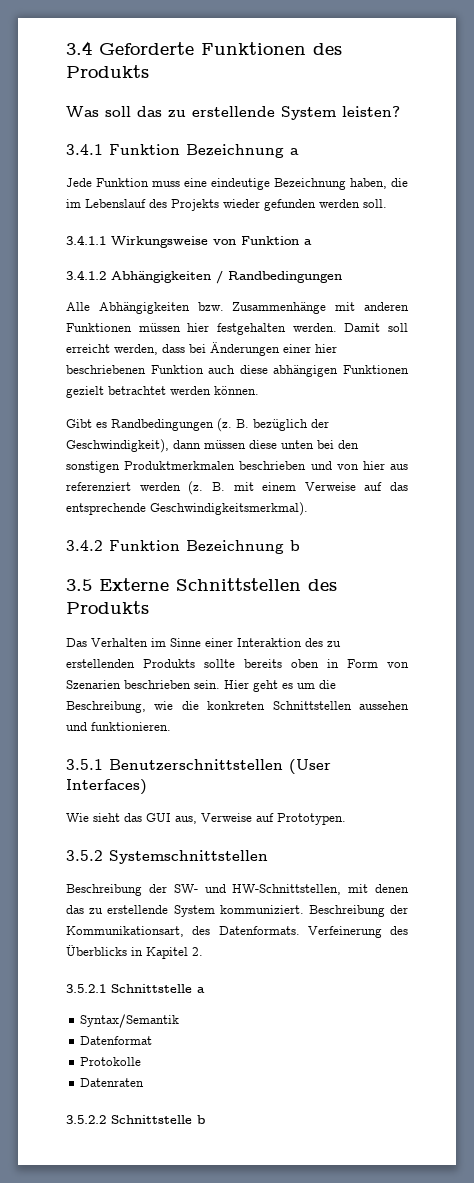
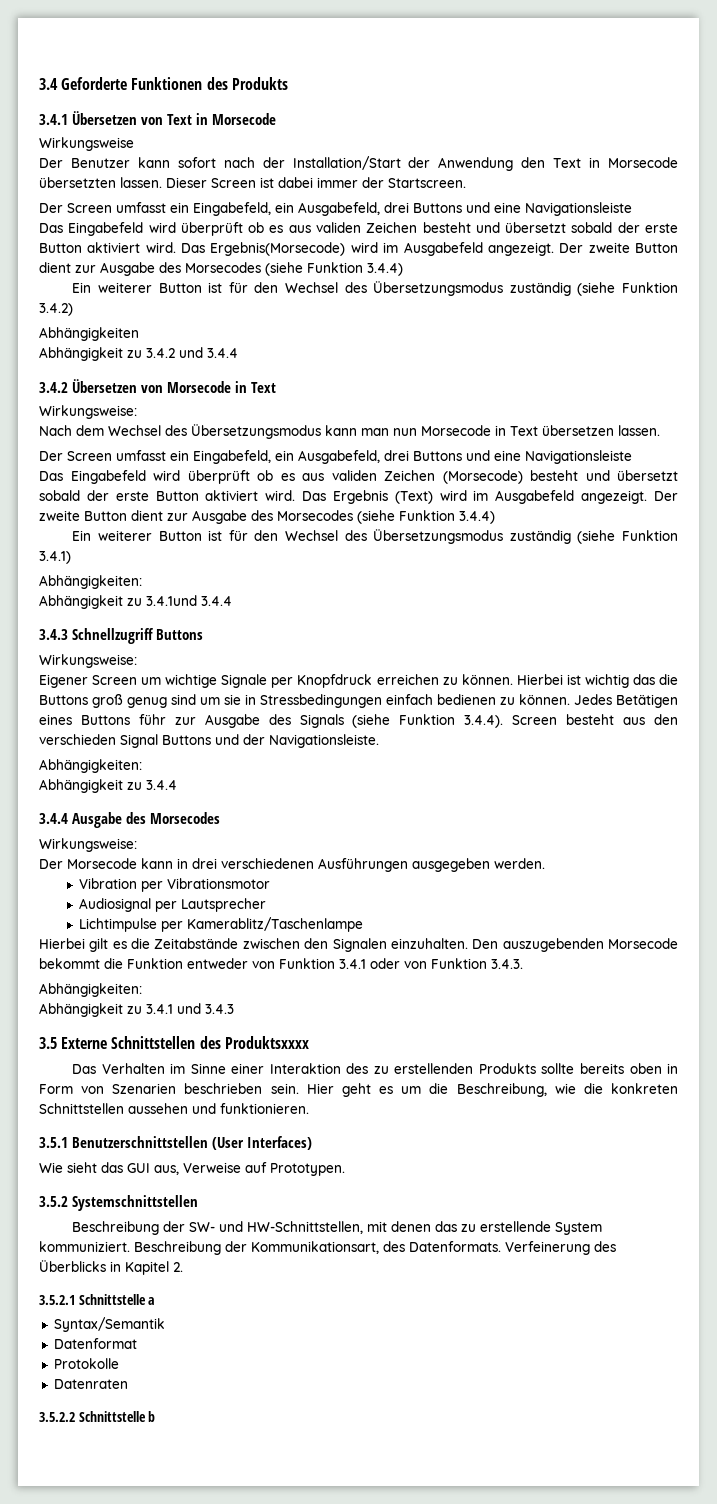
[66,106,400,120] [66,144,299,158] [66,178,408,190] [66,199,387,211] [66,235,312,248] [66,270,342,284] [66,302,409,314] [66,323,408,335] [66,342,337,356] [66,365,409,377] [66,386,259,398] [66,418,329,432] [66,439,359,453] [66,461,409,473] [66,481,408,495] [66,502,308,516] [66,540,300,554] Was soll das zu erstellende System leisten? // 3.4.1 Funktion Bezeichnung a // Jede Funktion muss eine eindeutige Bezeichnung haben, die im Lebenslauf des Projekts wieder gefunden werden soll. // 3.4.1.1 Wirkungsweise von Funktion a // 3.4.1.2 Abhängigkeiten / Randbedingungen // Alle Abhängigkeiten bzw. Zusammenhänge mit anderen Funktionen müssen hier festgehalten werden. Damit soll erreicht werden, dass bei Änderungen einer hier beschriebenen Funktion auch diese abhängigen Funktionen gezielt betrachtet werden können. // Gibt es Randbedingungen (z. B. bezüglich der Geschwindigkeit), dann müssen diese unten bei den sonstigen Produktmerkmalen beschrieben und von hier aus referenziert werden (z. B. mit einem Verweise auf das entsprechende Geschwindigkeitsmerkmal). // 3.4.2 Funktion Bezeichnung b -> [39,111,276,125] [39,137,134,151] [39,156,678,171] [39,177,466,188] [39,202,632,216] [39,222,679,236] [39,242,679,256] [39,262,403,276] [72,281,678,296] [39,303,73,316] [39,327,139,341] [39,347,238,361] [39,379,276,393] [39,405,137,419] [39,424,660,439] [39,450,632,464] [39,470,678,484] [39,490,678,504] [39,510,495,524] [72,529,678,544] [39,551,71,564] [39,575,142,589] [39,595,232,609] [39,628,203,644] [39,654,137,668] [39,674,678,688] [39,694,678,708] [39,714,678,728] [39,734,379,748] [39,759,142,773] [39,779,177,793] [39,812,220,828] [39,838,137,852] [39,858,545,872] [79,878,271,892] [79,898,267,912] [79,917,364,932] [39,938,679,952] [39,958,523,969] [39,983,142,997] [39,1003,234,1017] 3.4.1 Übersetzen von Text in Morsecode // Wirkungsweise // Der Benutzer kann sofort nach der Installation/Start der Anwendung den Text in Morsecode übersetzten lassen. Dieser Screen ist dabei immer der Startscreen. // Der Screen umfasst ein Eingabefeld, ein Ausgabefeld, drei Buttons und eine Navigationsleiste // Das Eingabefeld wird überprüft ob es aus validen Zeichen besteht und übersetzt sobald der erste Button aktiviert wird. Das Ergebnis(Morsecode) wird im Ausgabefeld angezeigt. Der zweite Button dient zur Ausgabe des Morsecodes (siehe Funktion 3.4.4) // Ein weiterer Button ist für den Wechsel des Übersetzungsmodus zuständig (siehe Funktion 3.4.2) // Abhängigkeiten // Abhängigkeit zu 3.4.2 und 3.4.4 // 3.4.2 Übersetzen von Morsecode in Text // Wirkungsweise: // Nach dem Wechsel des Übersetzungsmodus kann man nun Morsecode in Text übersetzen lassen. // Der Screen umfasst ein Eingabefeld, ein Ausgabefeld, drei Buttons und eine Navigationsleiste // Das Eingabefeld wird überprüft ob es aus validen Zeichen (Morsecode) besteht und übersetzt sobald der erste Button aktiviert wird. Das Ergebnis (Text) wird im Ausgabefeld angezeigt. Der zweite Button dient zur Ausgabe des Morsecodes (siehe Funktion 3.4.4) // Ein weiterer Button ist für den Wechsel des Übersetzungsmodus zuständig (siehe Funktion 3.4.1) // Abhängigkeiten: // Abhängigkeit zu 3.4.1und 3.4.4 // 3.4.3 Schnellzugriff Buttons // Wirkungsweise: // Eigener Screen um wichtige Signale per Knopfdruck erreichen zu können. Hierbei ist wichtig das die Buttons groß genug sind um sie in Stressbedingungen einfach bedienen zu können. Jedes Betätigen eines Buttons führ zur Ausgabe des Signals (siehe Funktion 3.4.4). Screen besteht aus den verschieden Signal Buttons und der Navigationsleiste. // Abhängigkeiten: // Abhängigkeit zu 3.4.4 // 3.4.4 Ausgabe des Morsecodes // Wirkungsweise: // Der Morsecode kann in drei verschiedenen Ausführungen ausgegeben werden. // Vibration per Vibrationsmotor // Audiosignal per Lautsprecher // Lichtimpulse per Kamerablitz/Taschenlampe // Hierbei gilt es die Zeitabstände zwischen den Signalen einzuhalten. Den auszugebenden Morsecode bekommt die Funktion entweder von Funktion 3.4.1 oder von Funktion 3.4.3. // Abhängigkeiten: // Abhängigkeit zu 3.4.1 und 3.4.3
[66,601,149,614] Produkts -> [224,1036,309,1049] Produktsxxxx

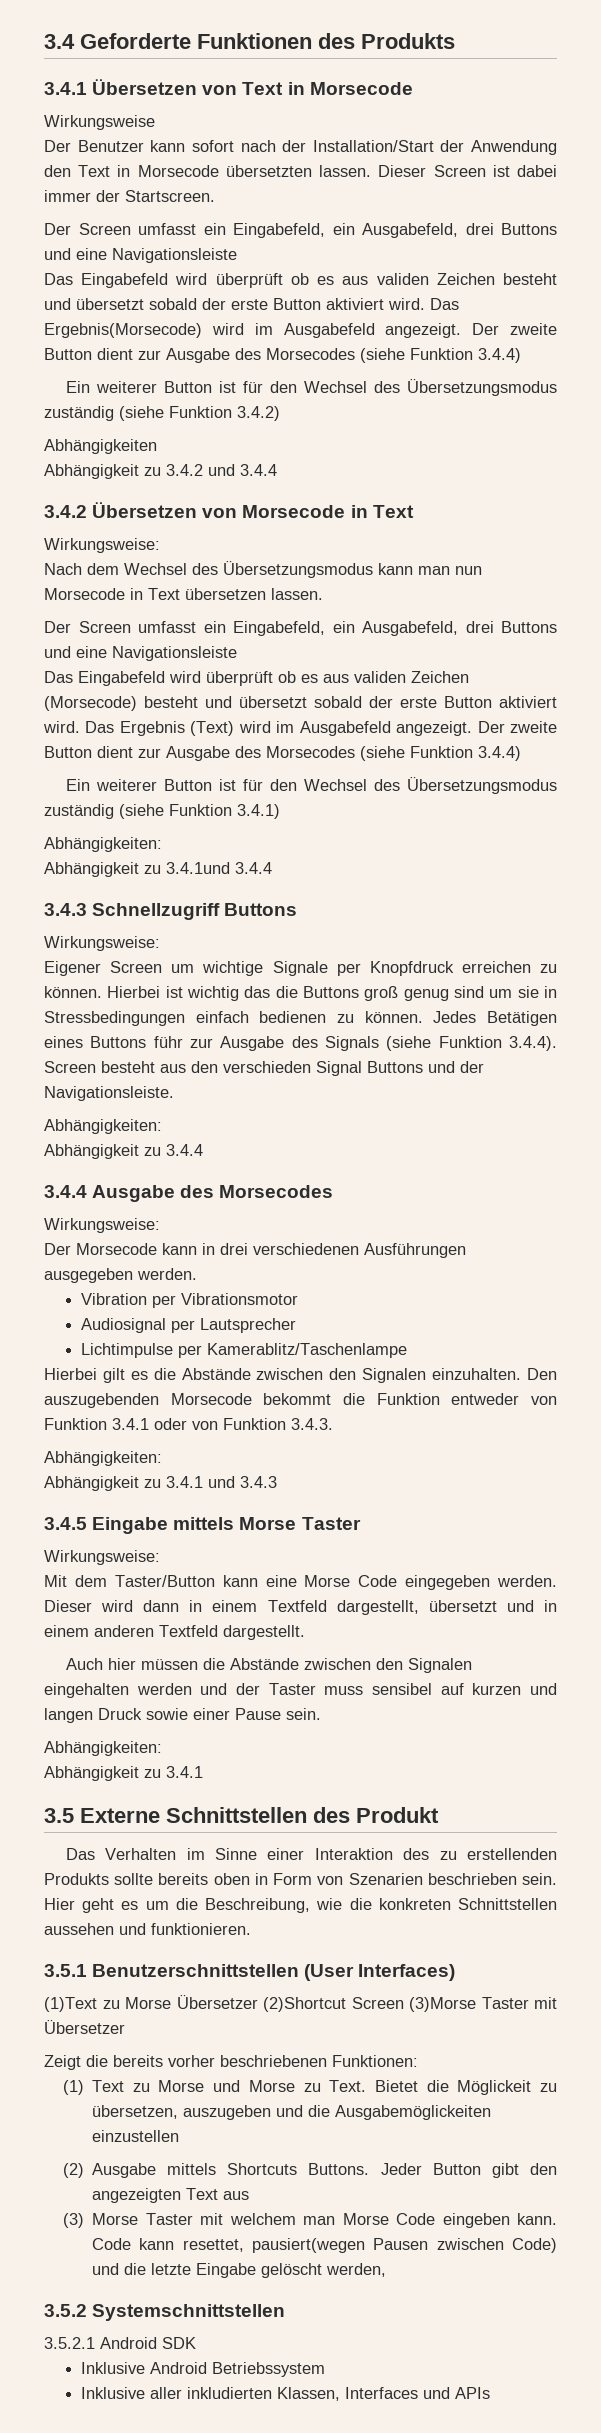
[154,938,239,949] Zeitabstände -> [181,1368,251,1380] Abstände
(234, 1009) none -> [44,1517,361,1534] [44,1550,160,1565] [44,1575,557,1590] [44,1600,557,1615] [44,1625,305,1640] [65,1658,472,1673] [44,1683,557,1698] [44,1708,321,1723] [44,1741,162,1756] [44,1766,203,1781] // 3.4.5 Eingabe mittels Morse Taster // Wirkungsweise: // Mit dem Taster/Button kann eine Morse Code eingegeben werden. Dieser wird dann in einem Textfeld dargestellt, übersetzt und in einem anderen Textfeld dargestellt. // Auch hier müssen die Abstände zwischen den Signalen eingehalten werden und der Taster muss sensibel auf kurzen und langen Druck sowie einer Pause sein. // Abhängigkeiten: // Abhängigkeit zu 3.4.1
[224,1036,309,1049] Produktsxxxx -> [356,1807,439,1823] Produkt
[39,1162,345,1176] [39,1195,198,1211] [72,1221,603,1235] [39,1241,616,1255] [39,1260,183,1275] [39,1294,156,1305] [53,1317,165,1332] [53,1338,137,1349] [53,1358,119,1369] [53,1379,128,1389] [39,1411,156,1422] Wie sieht das GUI aus, Verweise auf Prototypen. // 3.5.2 Systemschnittstellen // Beschreibung der SW- und HW-Schnittstellen, mit denen das zu erstellende System kommuniziert. Beschreibung der Kommunikationsart, des Datenformats. Verfeinerung des Überblicks in Kapitel 2. // 3.5.2.1 Schnittstelle a // Syntax/Semantik // Datenformat // Protokolle // Datenraten // 3.5.2.2 Schnittstelle b -> [44,1995,557,2012] [44,2020,125,2034] [44,2055,418,2070] [62,2080,557,2095] [92,2105,492,2120] [92,2130,180,2142] [62,2163,557,2178] [92,2188,250,2203] [62,2213,557,2228] [92,2238,557,2253] [92,2263,387,2278] [44,2304,286,2321] [44,2337,196,2349] [80,2362,325,2377] [80,2387,490,2401] (1)Text zu Morse Übersetzer (2)Shortcut Screen (3)Morse Taster mit Übersetzer // Zeigt die bereits vorher beschriebenen Funktionen: // (1) Text zu Morse und Morse zu Text. Bietet die Möglickeit zu übersetzen, auszugeben und die Ausgabemöglickeiten einzustellen // (2) Ausgabe mittels Shortcuts Buttons. Jeder Button gibt den angezeigten Text aus // (3) Morse Taster mit welchem man Morse Code eingeben kann. Code kann resettet, pausiert(wegen Pausen zwischen Code) und die letzte Eingabe gelöscht werden, // 3.5.2 Systemschnittstellen // 3.5.2.1 Android SDK // Inklusive Android Betriebssystem // Inklusive aller inkludierten Klassen, Interfaces und APIs

